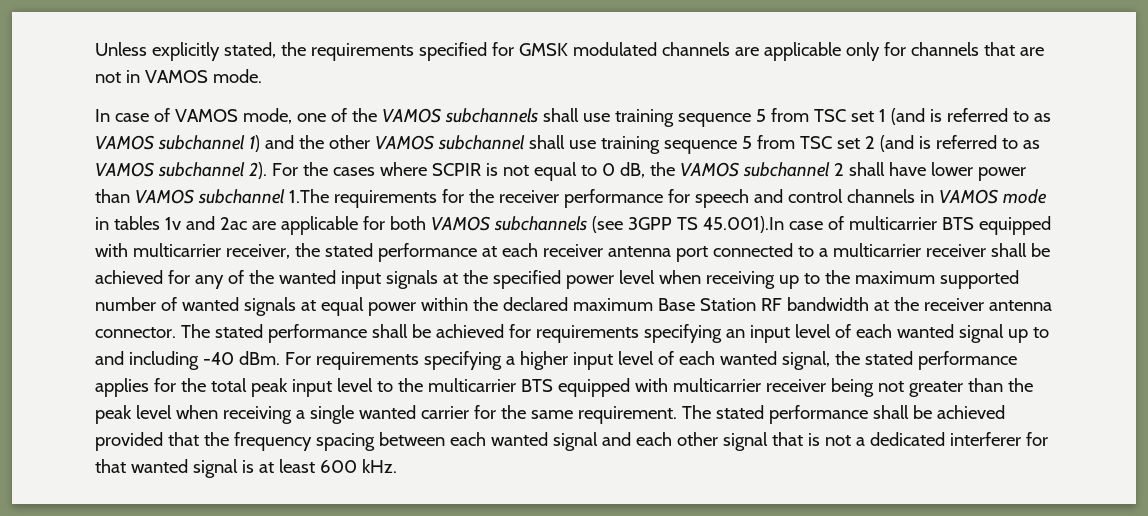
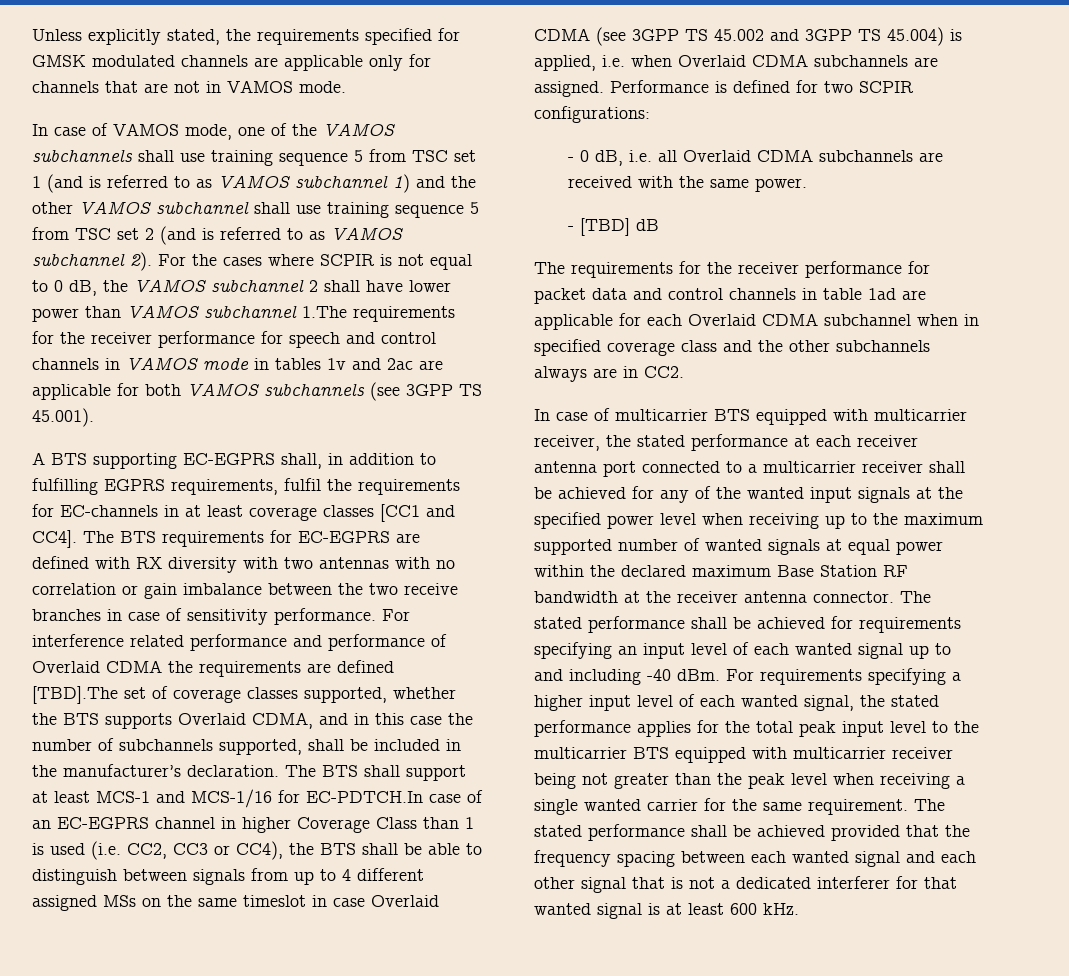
[702,216,784,233] 45.001).In -> [32,408,94,427] [32,452,436,469] [32,478,460,495] [32,504,455,522] [32,530,420,548] [32,556,455,573] [32,583,458,599] [32,608,410,625] [32,634,447,651] [32,660,394,677] [32,686,456,704] [32,712,473,729] [32,738,461,755] [32,764,466,781] [32,789,483,808] [32,817,474,833] [32,841,482,860] [32,868,424,885] [32,895,439,911] [534,27,962,46] [534,54,938,71] [534,80,914,97] [534,106,650,123] [567,149,943,166] [567,176,807,192] [567,218,659,236] [534,261,930,278] [534,288,926,304] [534,313,979,330] [534,339,930,356] [534,366,684,382] [534,409,550,421] 45.001). // A BTS supporting EC-EGPRS shall, in addition to fulfilling EGPRS requirements, fulfil the requirements for EC-channels in at least coverage classes [CC1 and CC4]. The BTS requirements for EC-EGPRS are defined with RX diversity with two antennas with no correlation or gain imbalance between the two receive branches in case of sensitivity performance. For interference related performance and performance of Overlaid CDMA the requirements are defined [TBD].The set of coverage classes supported, whether the BTS supports Overlaid CDMA, and in this case the number of subchannels supported, shall be included in the manufacturer’s declaration. The BTS shall support at least MCS-1 and MCS-1/16 for EC-PDTCH.In case of an EC-EGPRS channel in higher Coverage Class than 1 is used (i.e. CC2, CC3 or CC4), the BTS shall be able to distinguish between signals from up to 4 different assigned MSs on the same timeslot in case Overlaid CDMA (see 3GPP TS 45.002 and 3GPP TS 45.004) is applied, i.e. when Overlaid CDMA subchannels are assigned. Performance is defined for two SCPIR configurations: // - 0 dB, i.e. all Overlaid CDMA subchannels are received with the same power. // - [TBD] dB // The requirements for the receiver performance for packet data and control channels in table 1ad are applicable for each Overlaid CDMA subchannel when in specified coverage class and the other subchannels always are in CC2. // In

